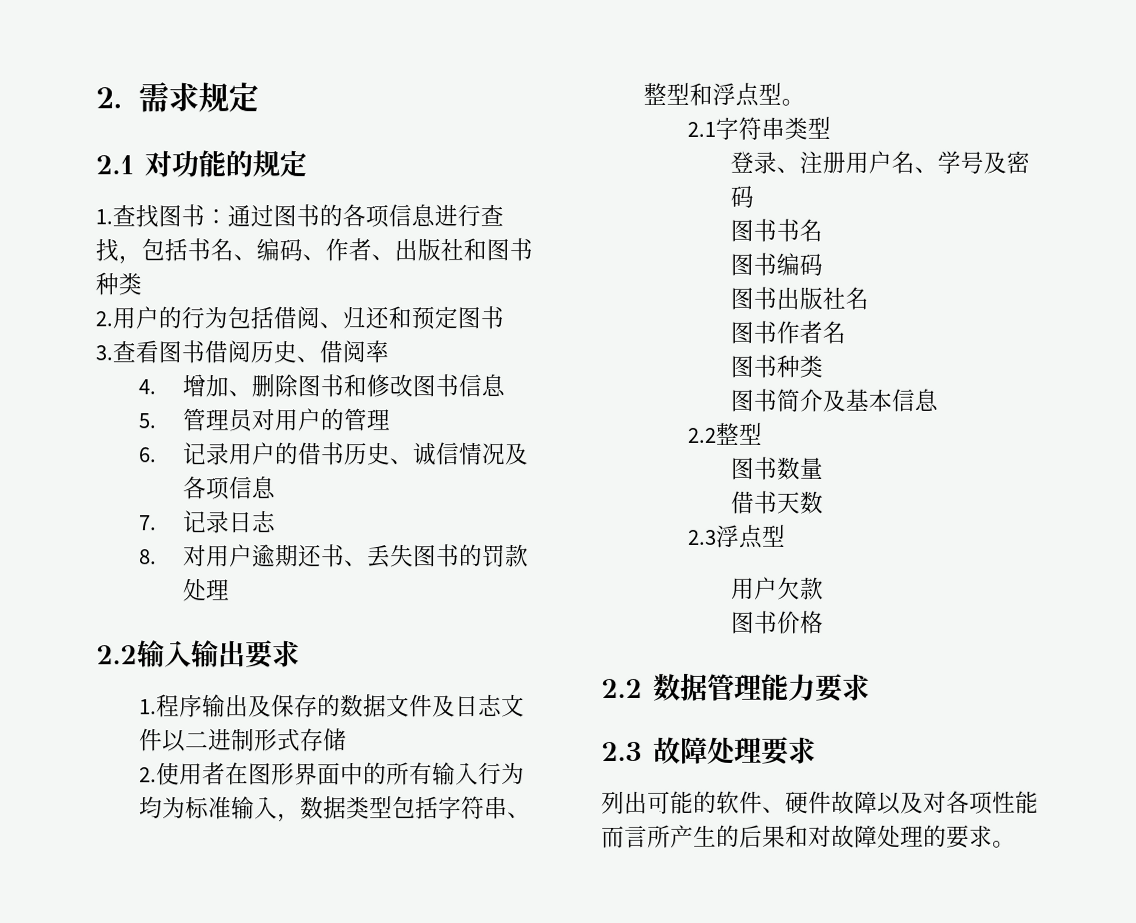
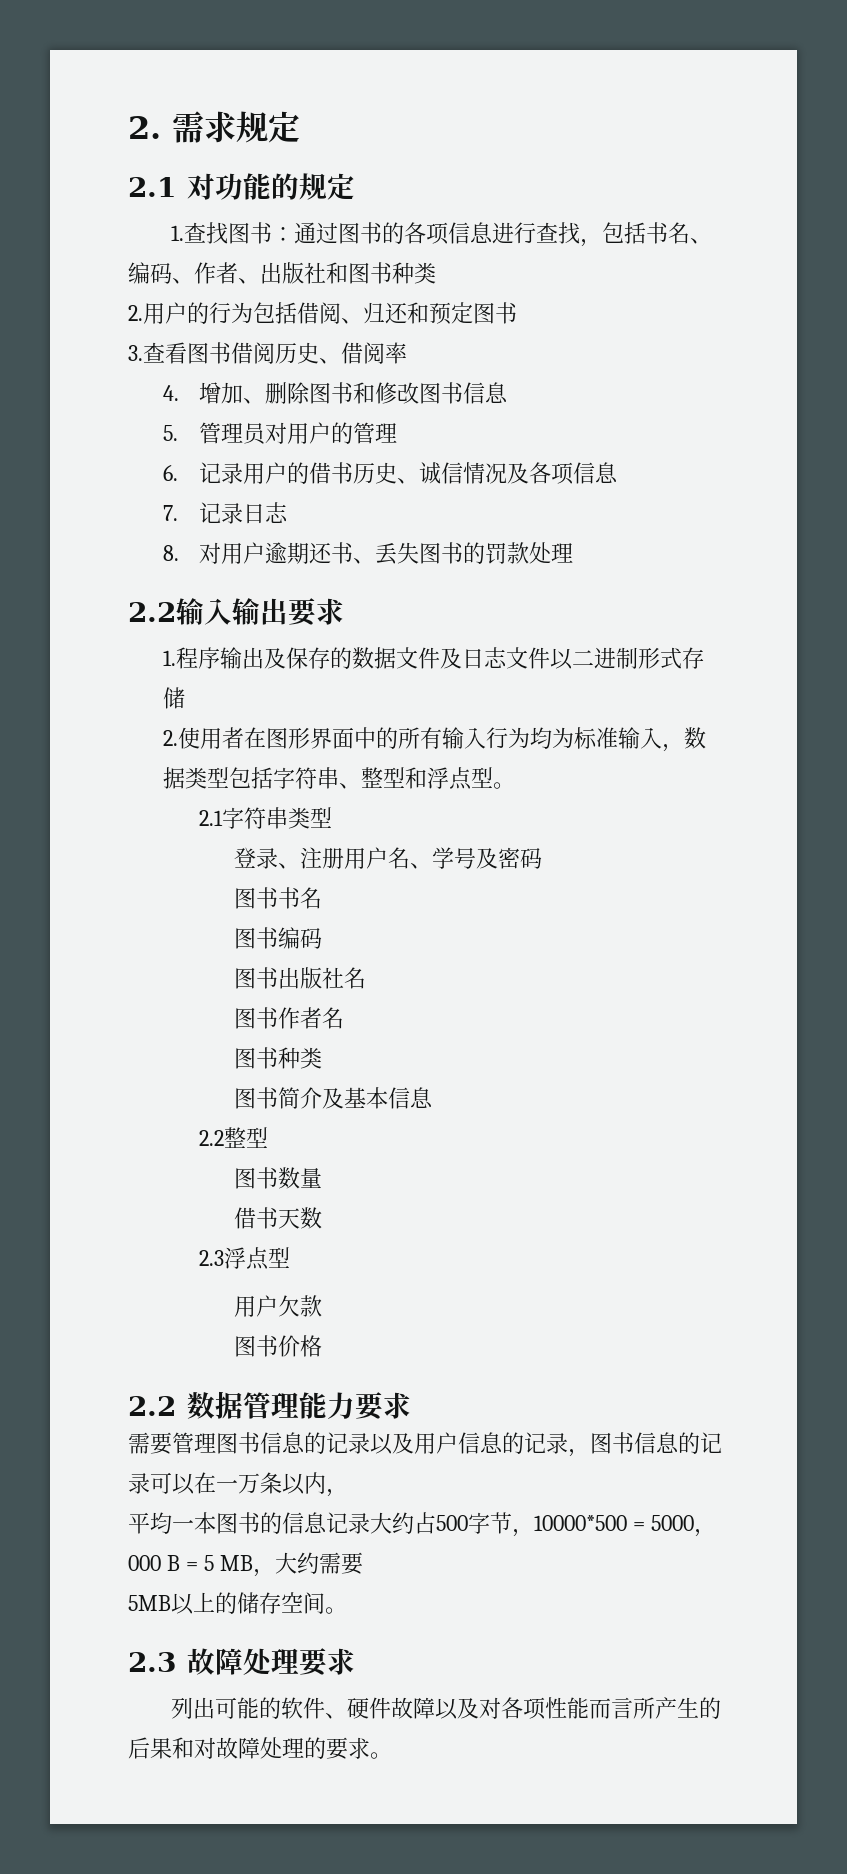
(871, 687) none -> [128,1432,722,1457] [128,1472,348,1497] [128,1512,716,1537] [128,1552,363,1577] [128,1592,347,1615] // 需要管理图书信息的记录以及用户信息的记录，图书信息的记录可以在一万条以内， // 平均一本图书的信息记录大约占500字节，10000*500 = 5000，000 B = 5 MB，大约需要 // 5MB以上的储存空间。

